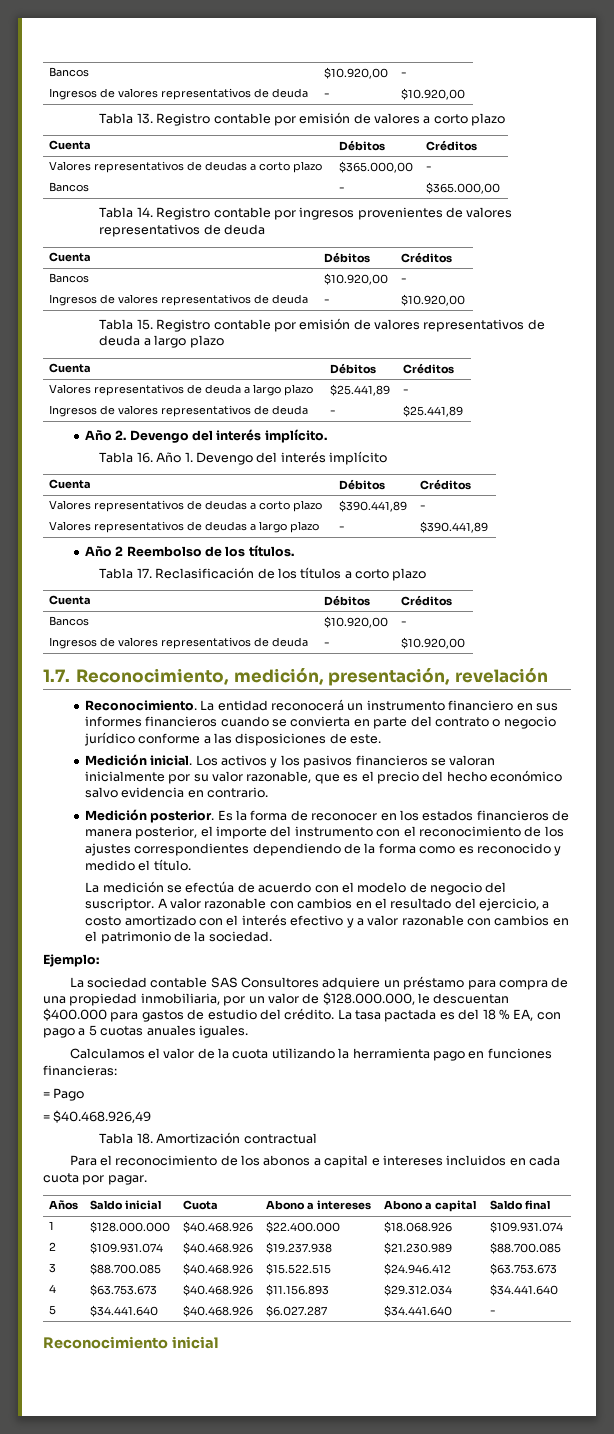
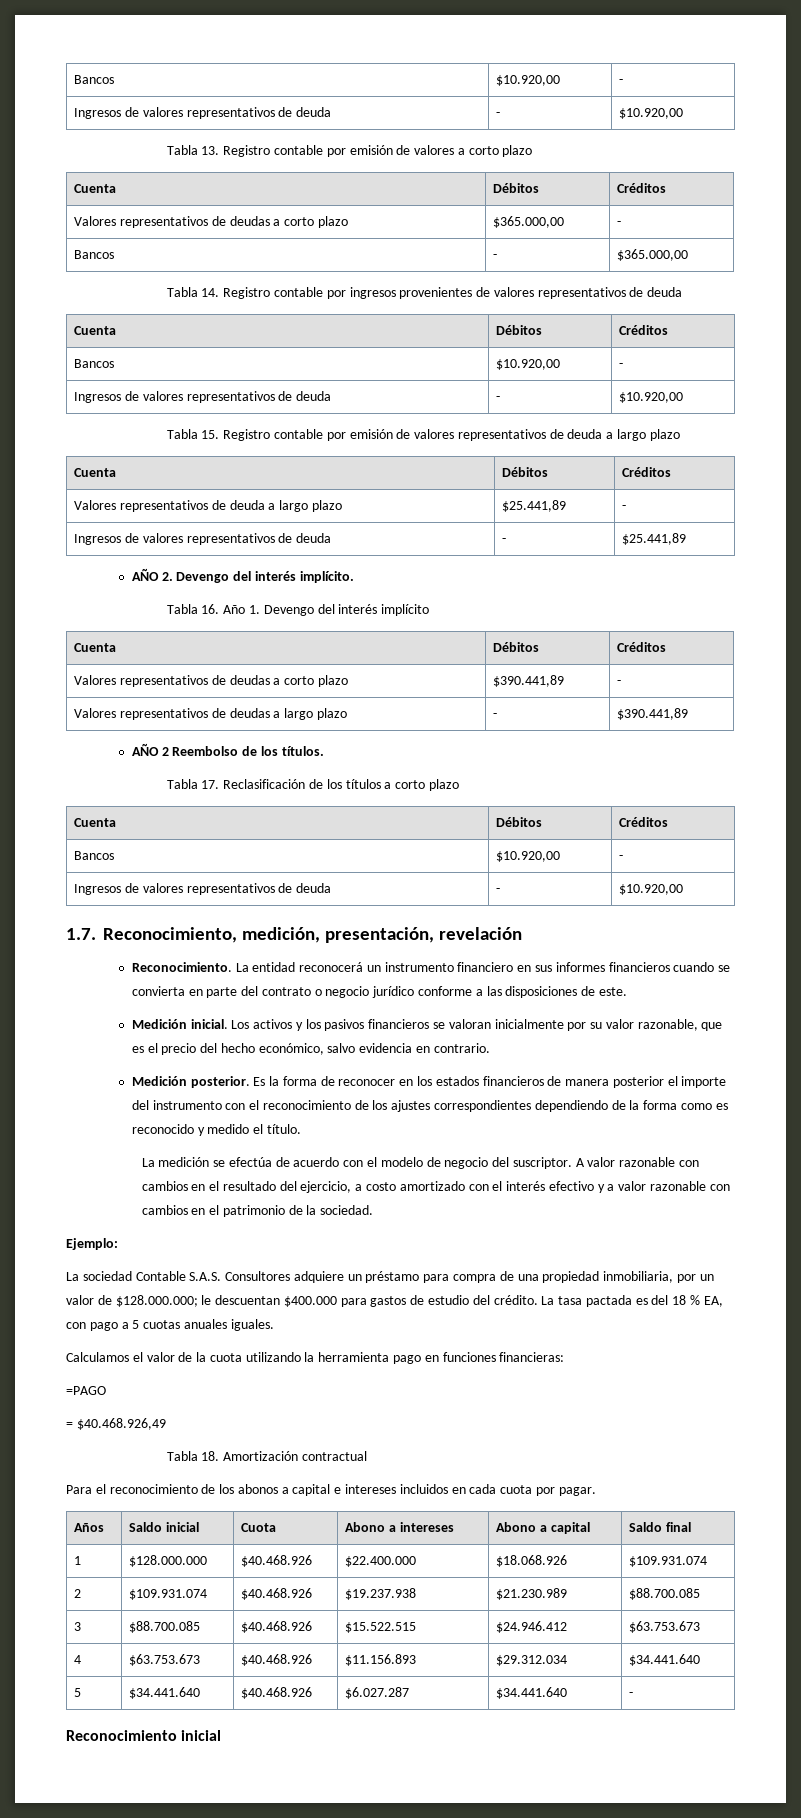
[84,430,112,441] Año -> [131,568,159,581] AÑO
[84,546,112,557] Año -> [131,743,159,756] AÑO
[490,770,563,782] económico -> [258,1043,324,1055] económico,
[135,826,198,839] posterior, -> [612,1076,664,1088] posterior
[150,977,238,988] contable SAS -> [135,1271,222,1281] Contable S.A.S.
[322,992,415,1005] $128.000.000, -> [115,1295,198,1307] $128.000.000;
[43,1088,85,1101] = Pago -> [66,1386,106,1395] =PAGO

